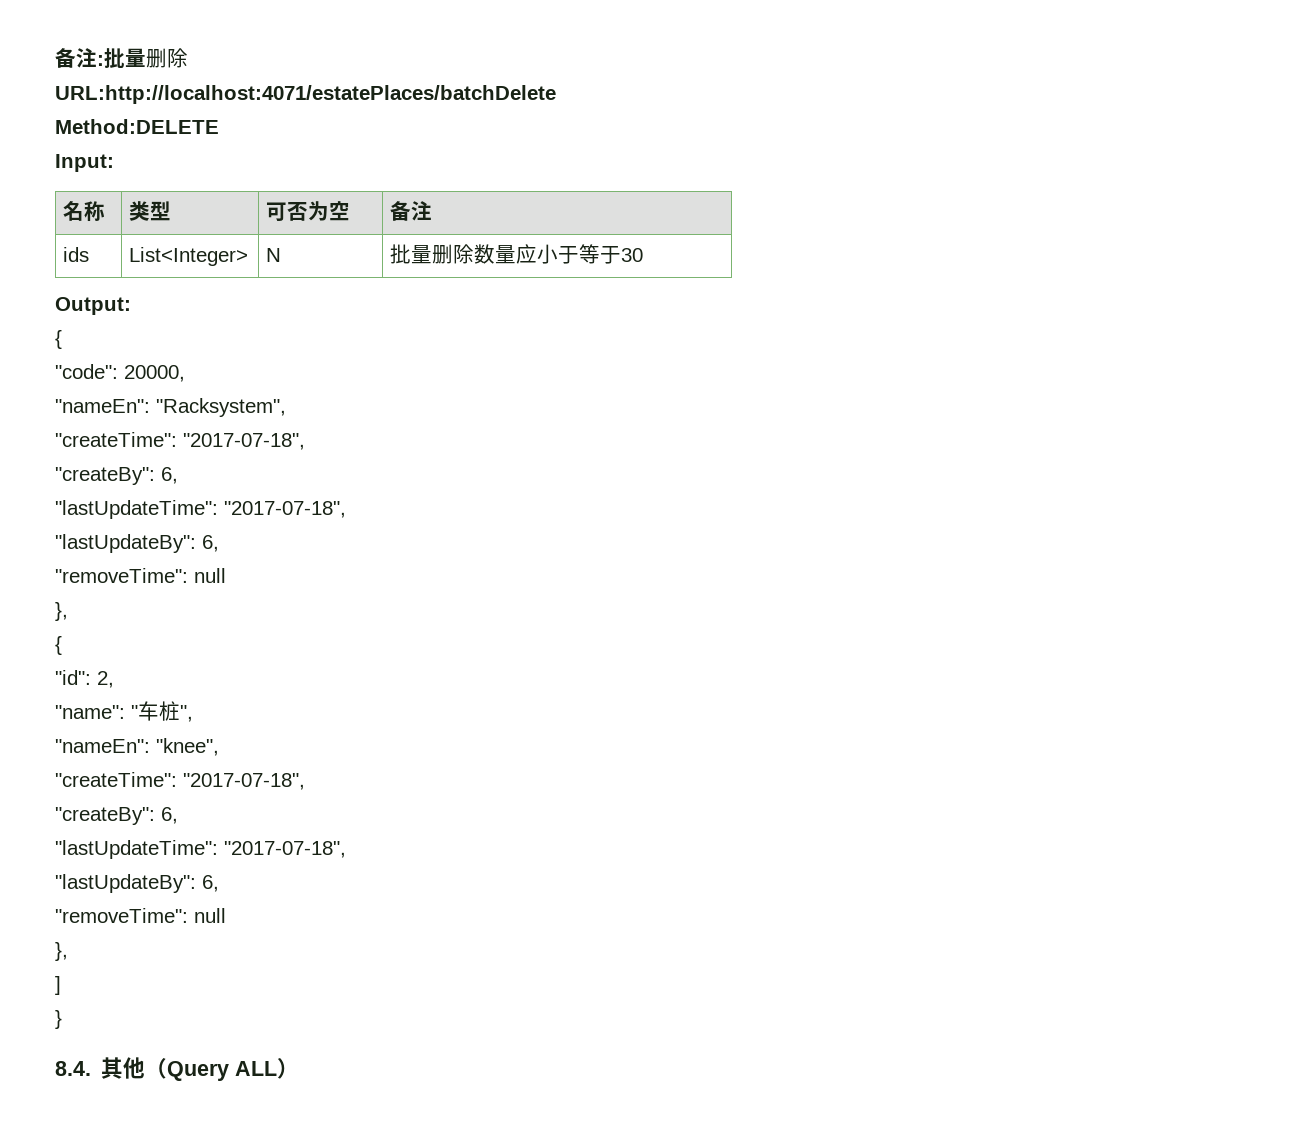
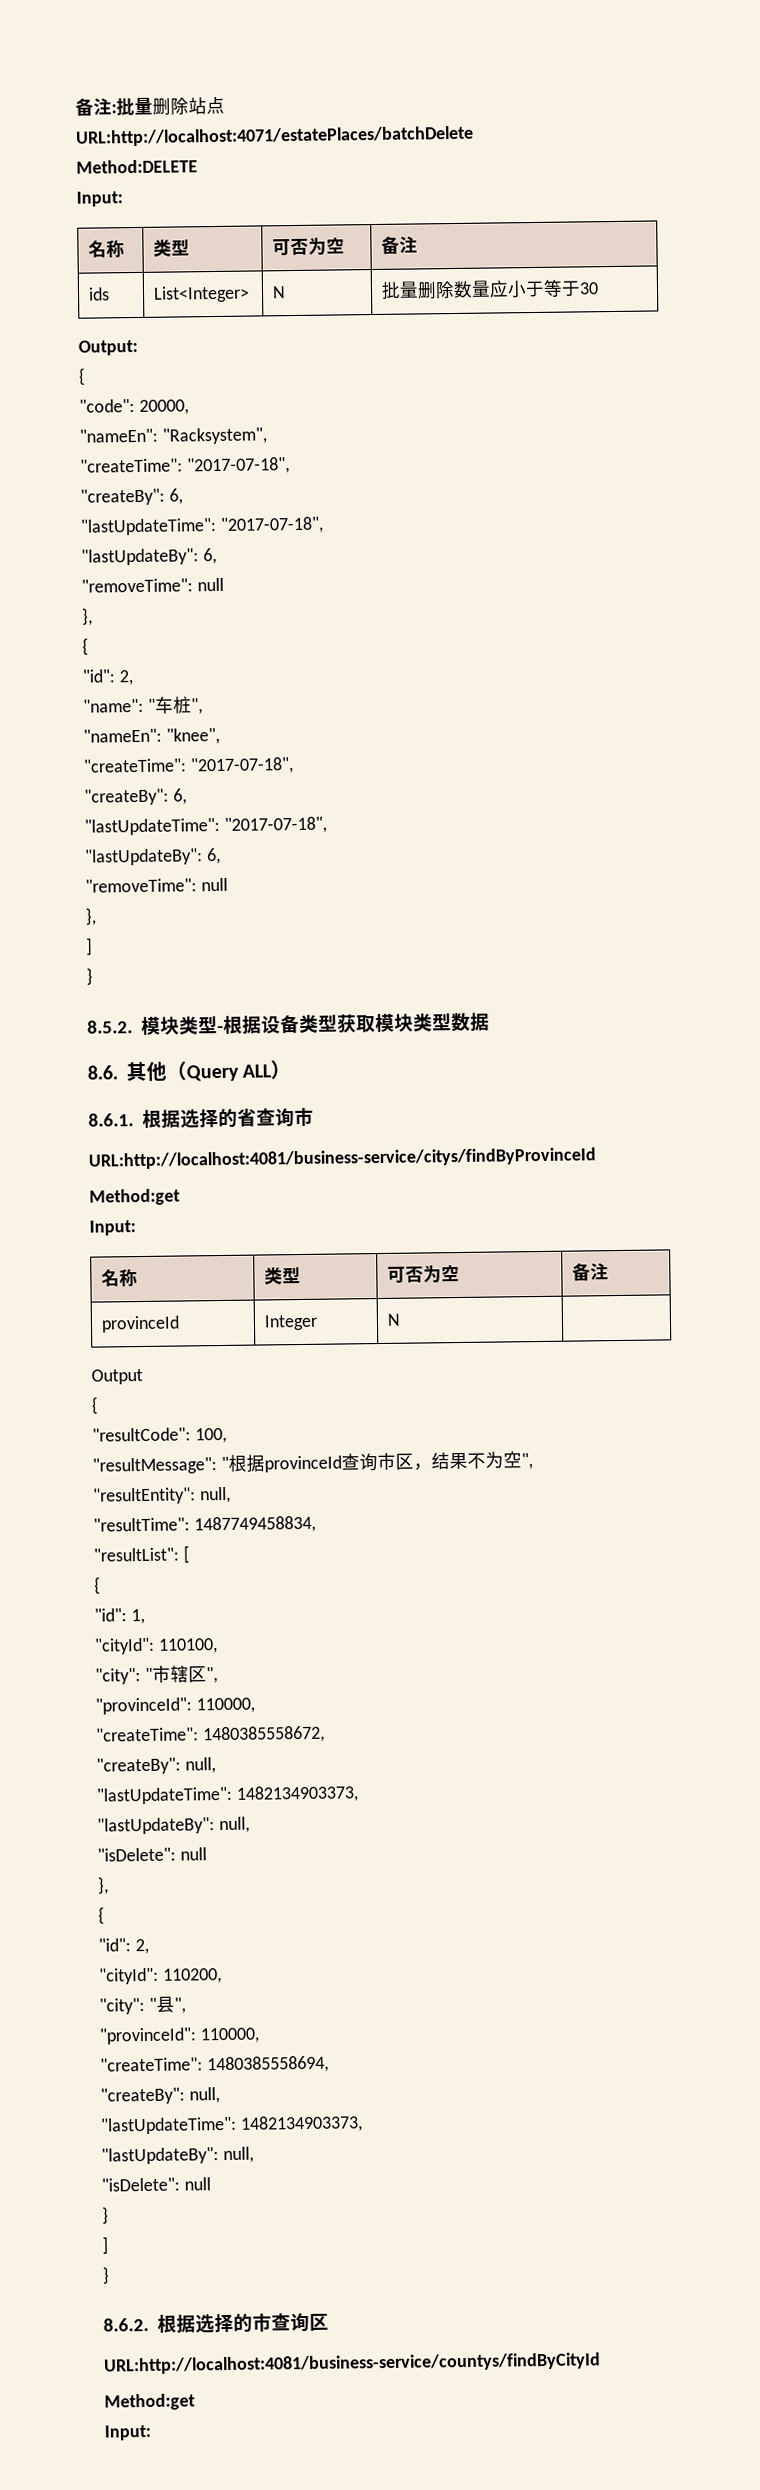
(188, 58) none -> [188,96,225,115] 站点
[55,1057,300,1081] 8.4.其他（Query ALL） -> [87,1012,490,1035] [87,1060,292,1082] [88,1107,314,1129] [88,1147,596,1170] [89,1188,180,1206] [89,1220,136,1236] [101,1269,139,1288] [264,1266,302,1285] [387,1264,461,1284] [572,1262,610,1282] [101,1315,181,1333] [264,1314,319,1331] [387,1313,402,1326] [91,1368,143,1385] [91,1396,99,1415] [92,1427,227,1444] [92,1451,533,1475] [93,1486,231,1505] [93,1515,316,1534] [93,1545,190,1564] [94,1576,101,1595] [94,1608,145,1625] [94,1637,218,1655] [95,1665,218,1685] [95,1697,255,1715] [96,1725,325,1744] [96,1757,216,1775] [96,1785,358,1805] [97,1816,250,1835] [97,1847,207,1862] [97,1876,109,1895] [98,1906,105,1925] [98,1938,149,1955] [99,1967,222,1985] [99,1996,186,2015] [99,2027,260,2045] [100,2055,329,2074] [100,2087,220,2105] [100,2115,363,2135] [101,2146,254,2165] [101,2177,211,2192] [102,2206,109,2225] [102,2236,109,2255] [102,2266,110,2285] [103,2312,329,2334] [103,2352,601,2375] [104,2393,195,2411] [104,2424,151,2441] 8.5.2.模块类型-根据设备类型获取模块类型数据 // 8.6.其他（Query ALL） // 8.6.1.根据选择的省查询市 // URL:http://localhost:4081/business-service/citys/findByProvinceId // Method:get // Input: // 名称 | 类型 | 可否为空 | 备注 // provinceId | Integer | N | // Output // { // "resultCode": 100, // "resultMessage": "根据provinceId查询市区，结果不为空", // "resultEntity": null, // "resultTime": 1487749458834, // "resultList": [ // { // "id": 1, // "cityId": 110100, // "city": "市辖区", // "provinceId": 110000, // "createTime": 1480385558672, // "createBy": null, // "lastUpdateTime": 1482134903373, // "lastUpdateBy": null, // "isDelete": null // }, // { // "id": 2, // "cityId": 110200, // "city": "县", // "provinceId": 110000, // "createTime": 1480385558694, // "createBy": null, // "lastUpdateTime": 1482134903373, // "lastUpdateBy": null, // "isDelete": null // } // ] // } // 8.6.2.根据选择的市查询区 // URL:http://localhost:4081/business-service/countys/findByCityId // Method:get // Input:

